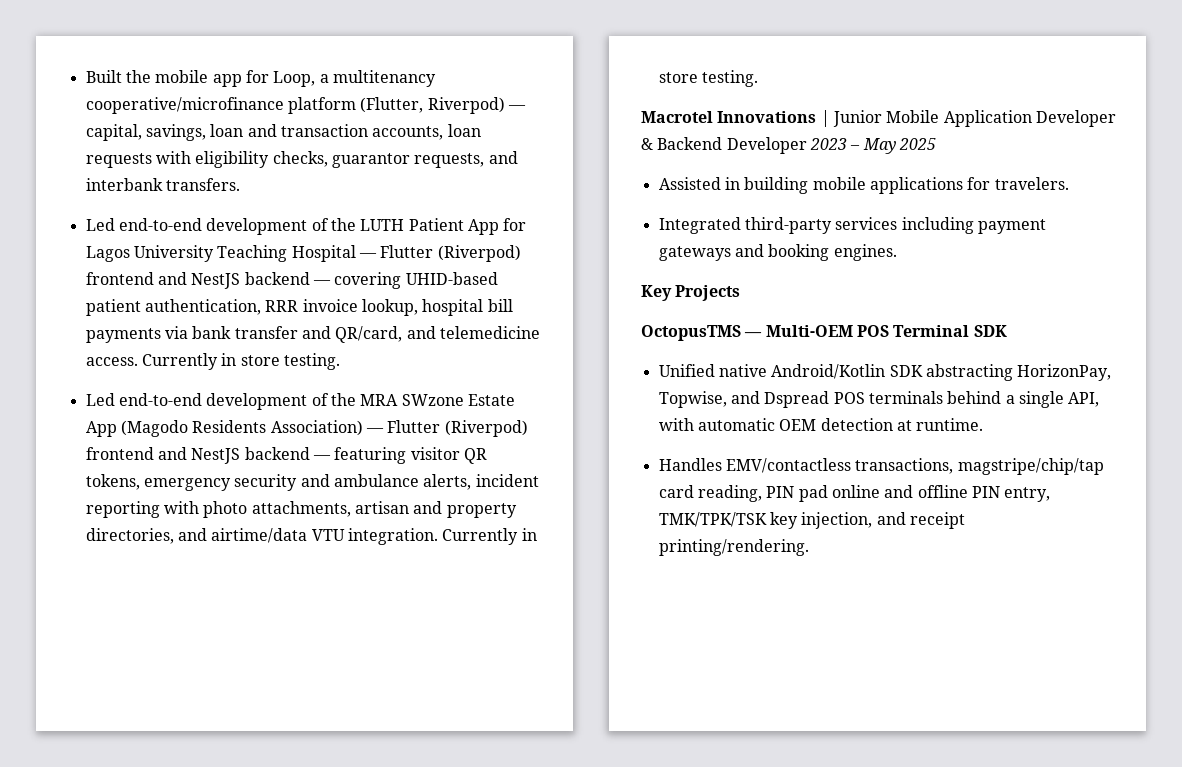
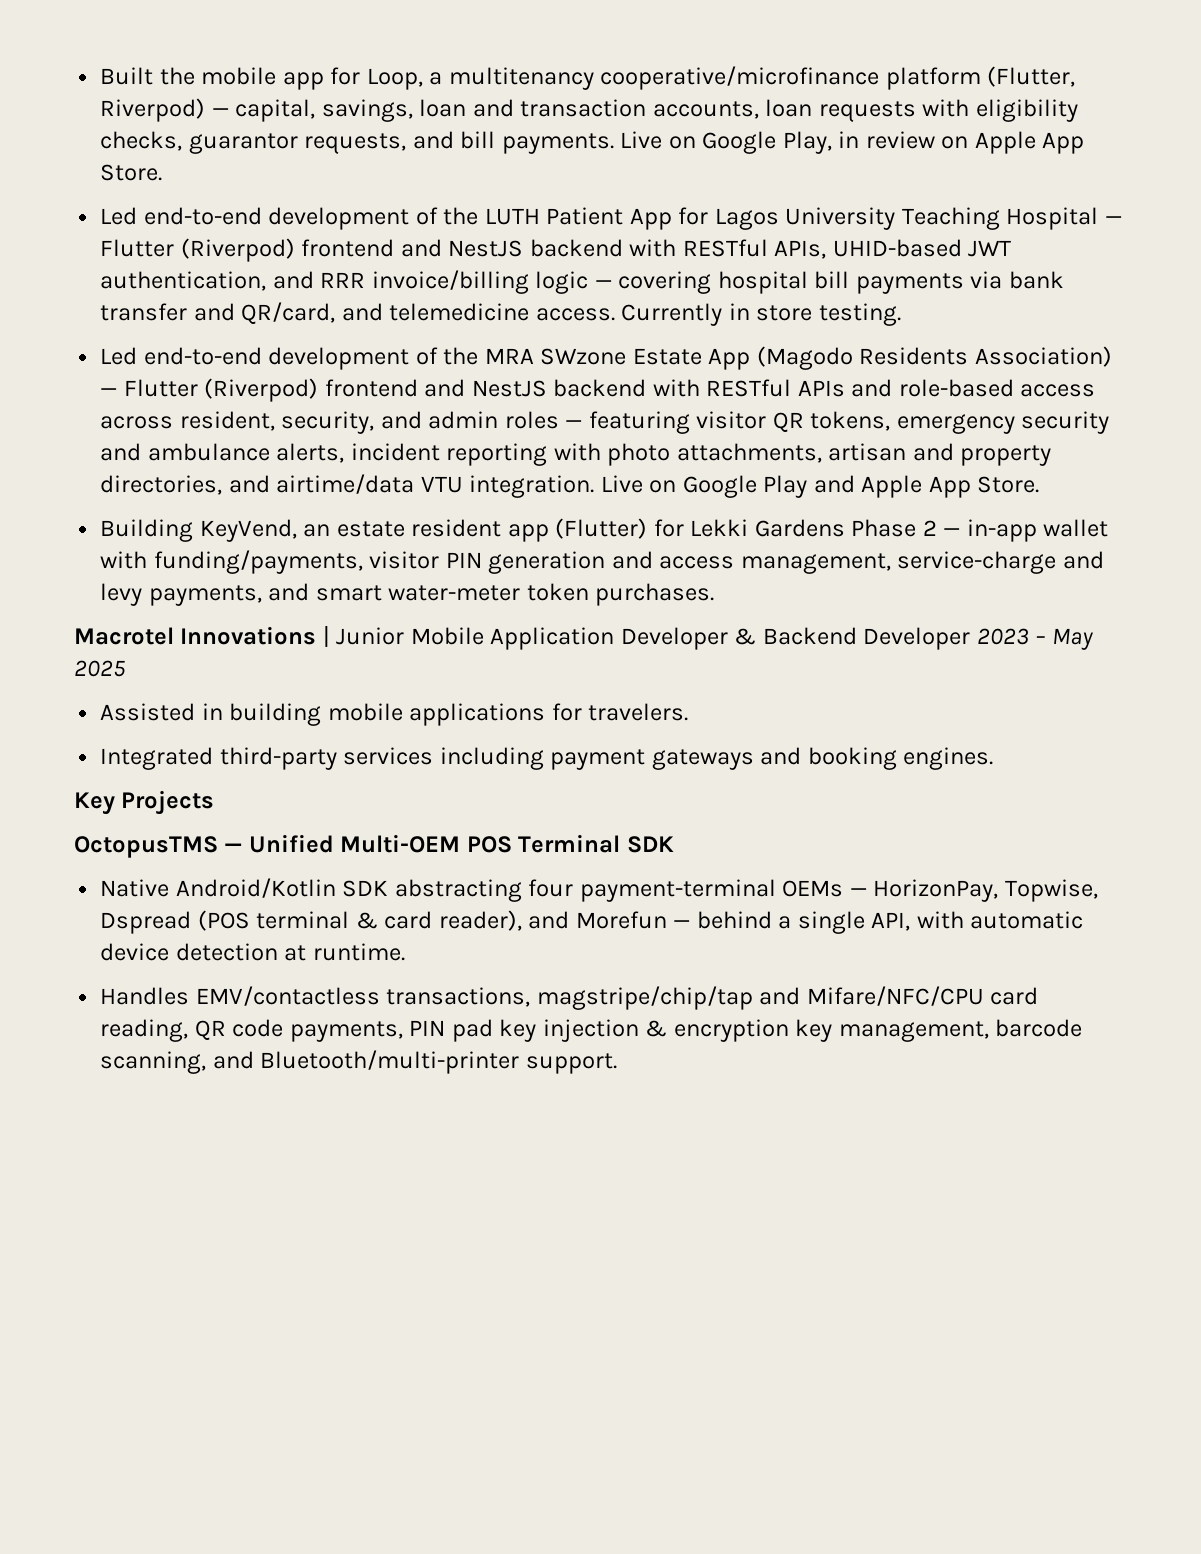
[85,178,240,191] interbank transfers. -> [460,131,1085,154] [100,164,163,181] bill payments. Live on Google Play, in review on Apple App Store.
[312,272,498,289] [85,299,418,316] — covering UHID-based patient authentication, RRR invoice lookup, -> [629,239,1012,259] [100,270,712,294] with RESTful APIs, UHID-based JWT authentication, and RRR invoice/billing logic — covering
(310, 453) none -> [652,379,1096,397] [100,411,559,434] with RESTful APIs and role-based access across resident, security, and admin roles
[442,528,537,545] [658,70,758,87] Currently in store testing. -> [600,475,1040,498] [100,518,1109,542] [100,550,1104,574] [100,583,715,606] Live on Google Play and Apple App Store. // Building KeyVend, an estate resident app (Flutter) for Lekki Gardens Phase 2 — in-app wallet with funding/payments, visitor PIN generation and access management, service-charge and levy payments, and smart water-meter token purchases.
(763, 334) none -> [248,834,334,853] Unified
[658,364,767,377] Unified native -> [100,879,170,897] Native
[1017,364,1112,381] [658,391,943,408] HorizonPay, Topwise, and Dspread POS terminals -> [528,879,1098,902] [100,910,691,934] four payment-terminal OEMs — HorizonPay, Topwise, Dspread (POS terminal & card reader), and Morefun —
[779,419,817,431] OEM -> [100,943,170,961] device
[658,485,1051,502] [658,512,965,529] [658,539,809,556] card reading, PIN pad online and offline PIN entry, TMK/TPK/TSK key injection, and receipt printing/rendering. -> [759,986,1039,1006] [100,1019,1083,1042] [100,1050,617,1074] and Mifare/NFC/CPU card reading, QR code payments, PIN pad key injection & encryption key management, barcode scanning, and Bluetooth/multi-printer support.

